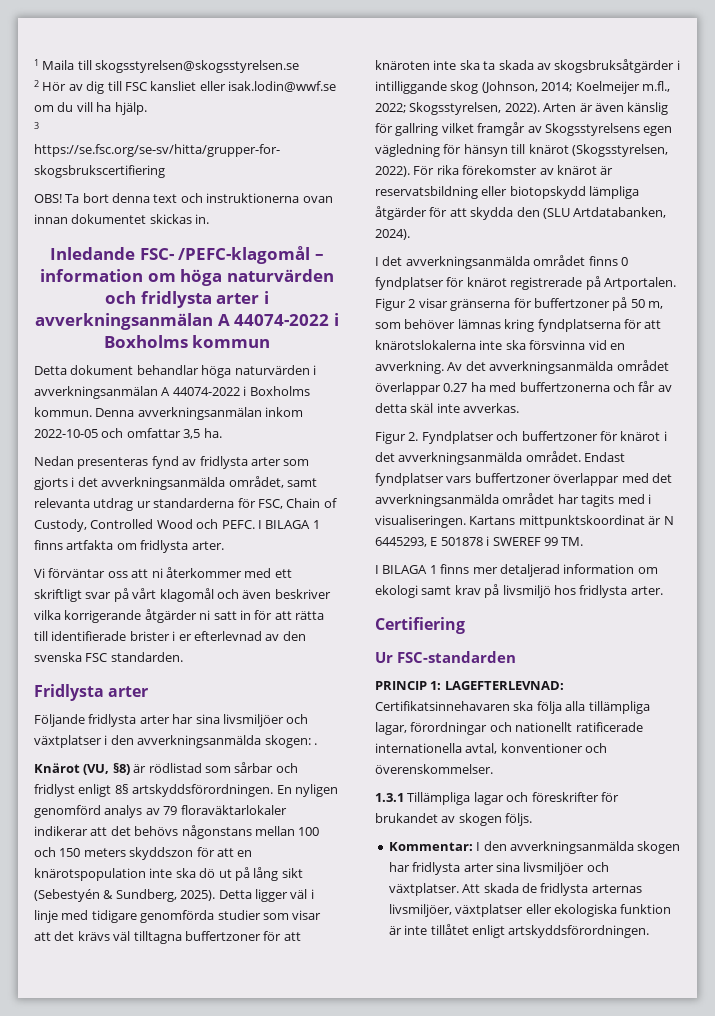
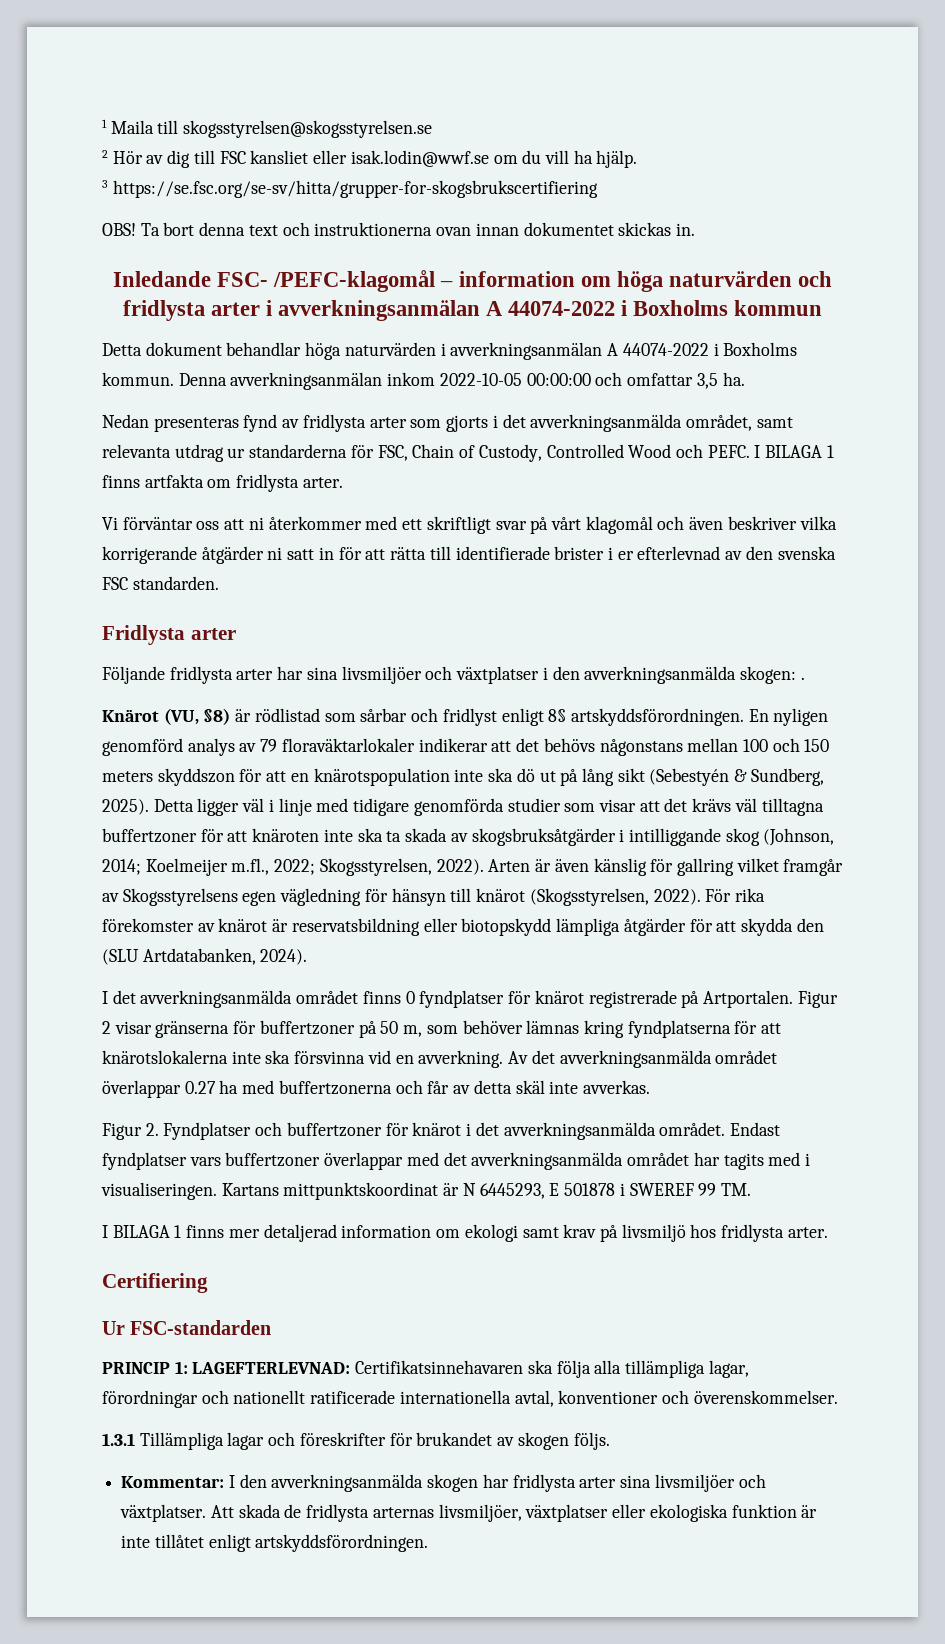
(98, 433) none -> [526,373,591,386] 00:00:00

